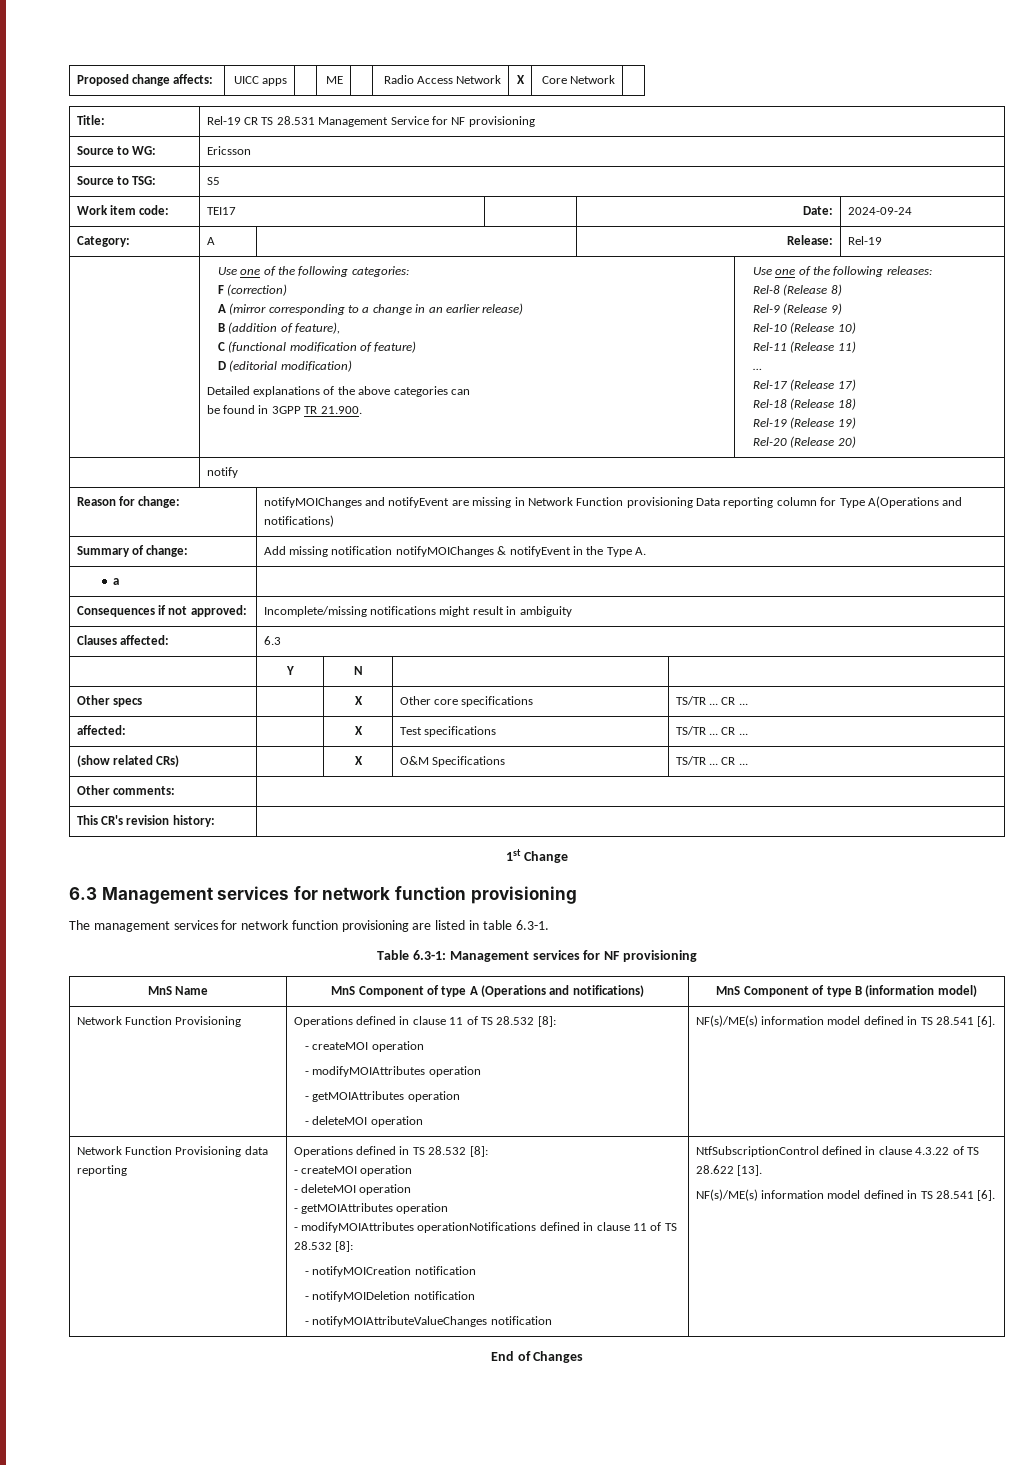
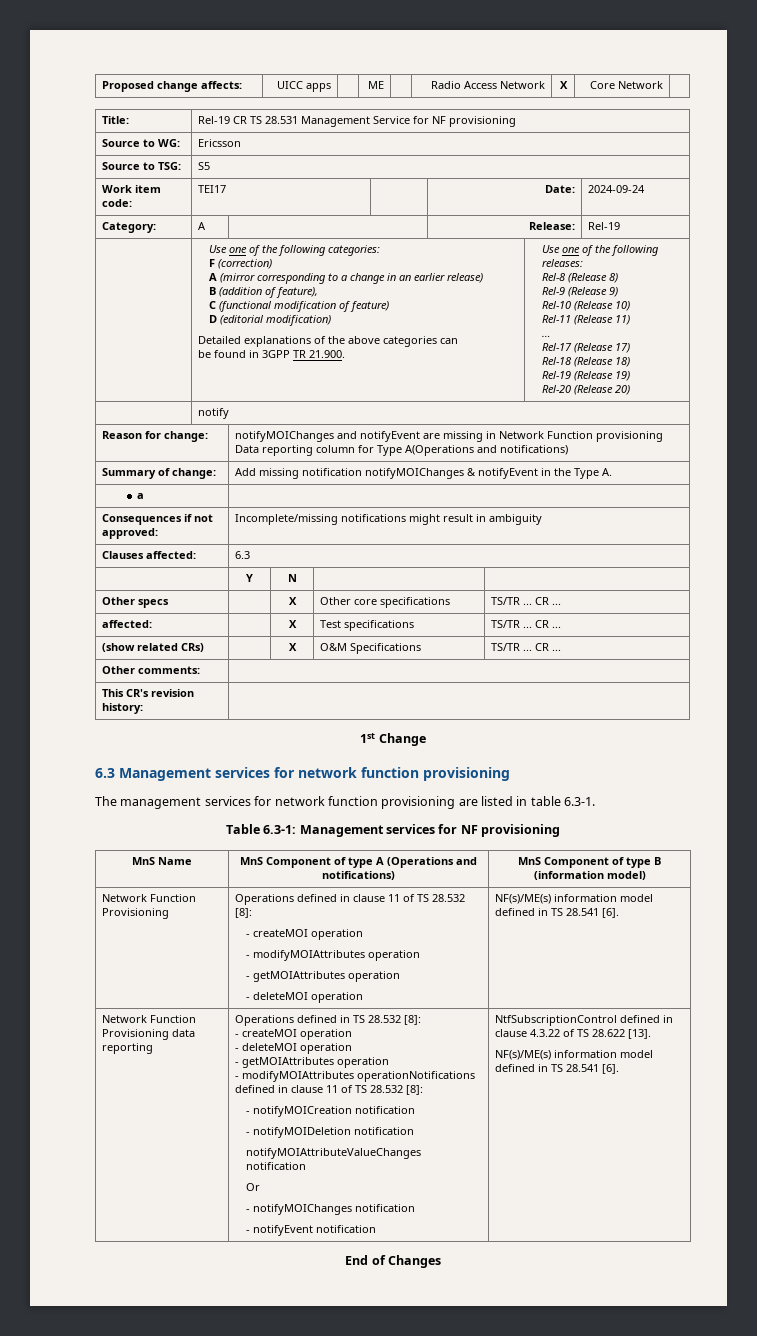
[304,1316,488,1327] - notifyMOIAttributeValueChanges -> [246,1148,422,1159] [246,1162,307,1170] [246,1183,261,1191] [246,1204,416,1215] [246,1225,314,1236] notifyMOIAttributeValueChanges notification // Or // - notifyMOIChanges notification // - notifyEvent

